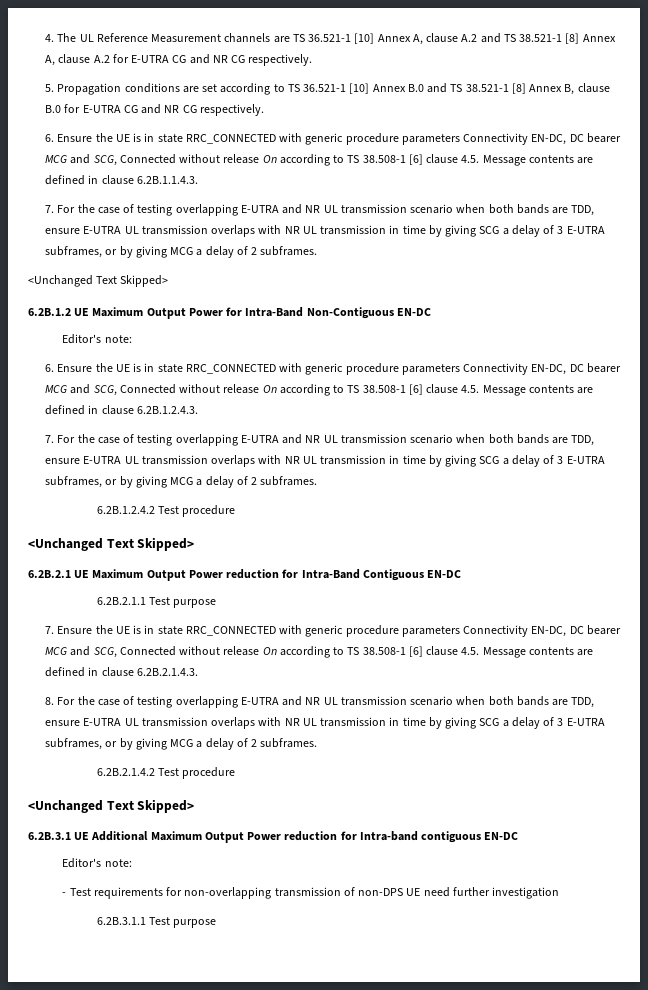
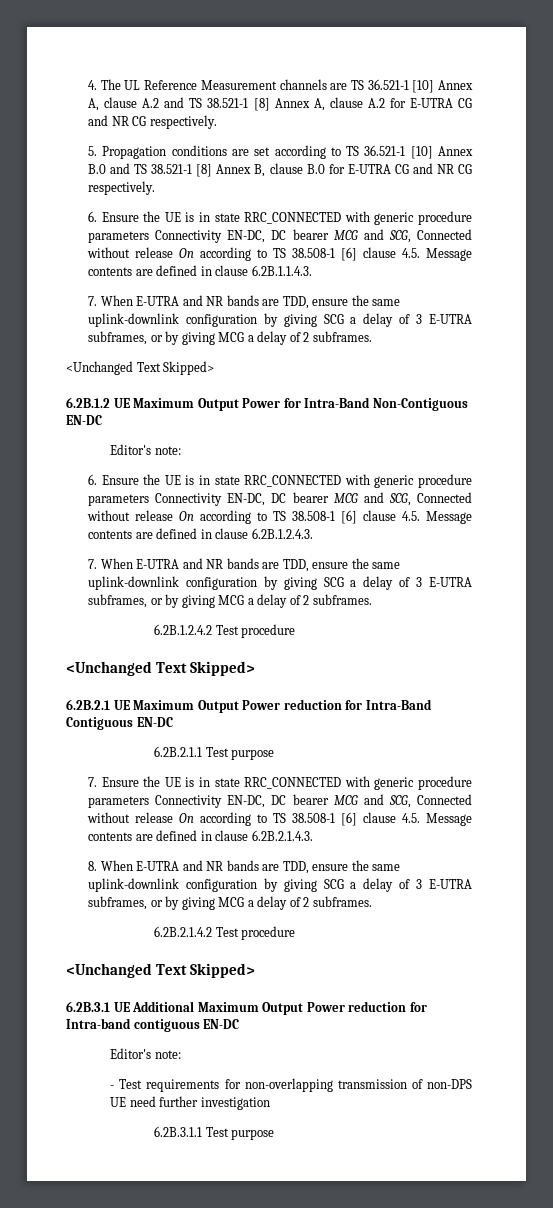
[57,204,595,216] [45,225,426,237] For the case of testing overlapping E-UTRA and NR UL transmission scenario when both bands are TDD, ensure E-UTRA UL transmission overlaps with NR UL transmission in time -> [100,295,401,309] [88,313,257,327] When E-UTRA and NR bands are TDD, ensure the same uplink-downlink configuration
[57,434,595,446] [45,455,426,467] For the case of testing overlapping E-UTRA and NR UL transmission scenario when both bands are TDD, ensure E-UTRA UL transmission overlaps with NR UL transmission in time -> [100,558,401,572] [88,576,257,590] When E-UTRA and NR bands are TDD, ensure the same uplink-downlink configuration
[57,696,595,708] [45,717,426,729] For the case of testing overlapping E-UTRA and NR UL transmission scenario when both bands are TDD, ensure E-UTRA UL transmission overlaps with NR UL transmission in time -> [100,860,401,874] [88,878,257,892] When E-UTRA and NR bands are TDD, ensure the same uplink-downlink configuration

